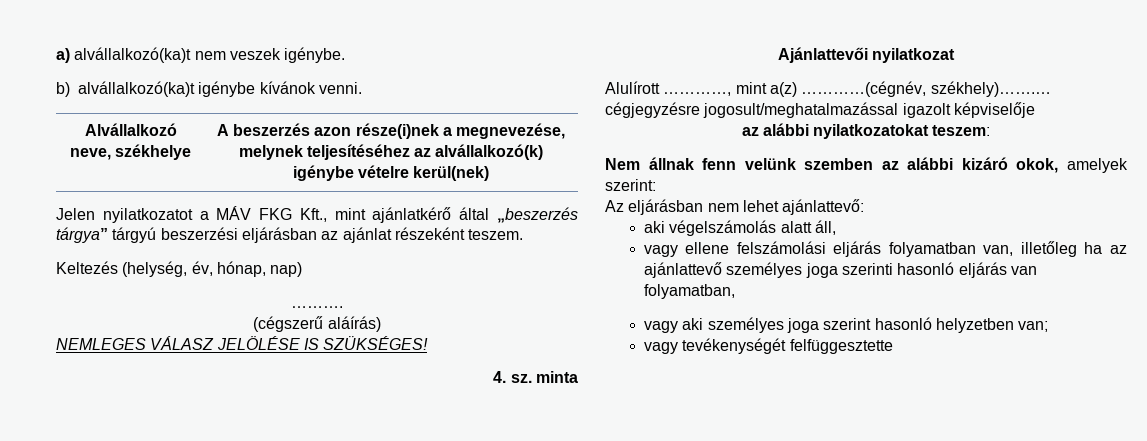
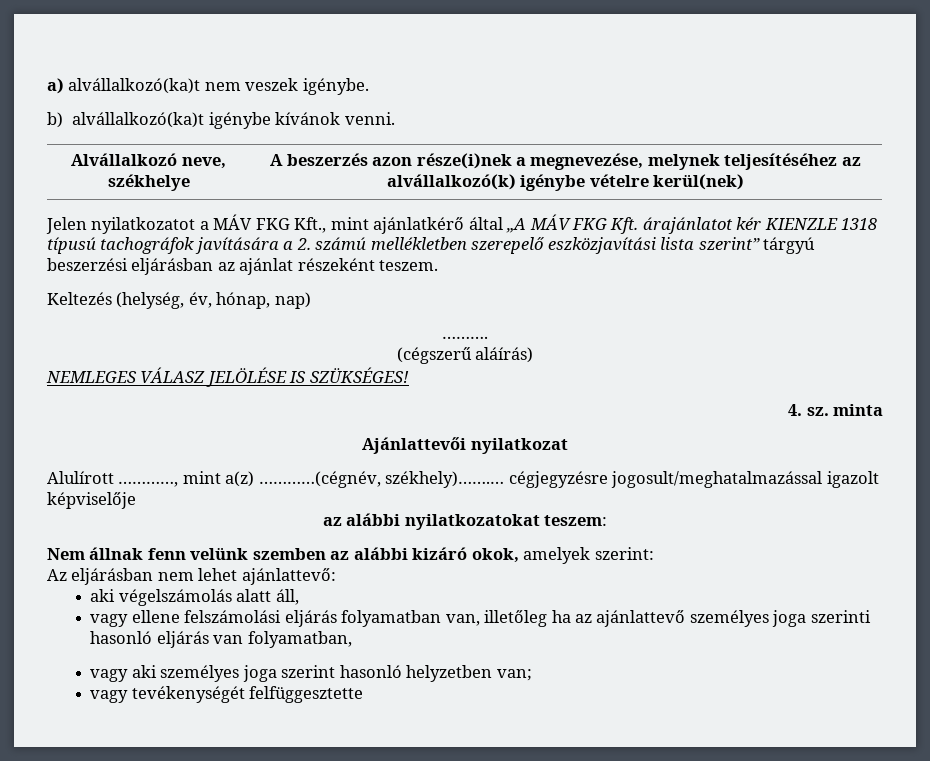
[496,207,578,223] [56,227,108,243] „beszerzés tárgya” -> [506,214,878,234] [47,237,760,254] „A MÁV FKG Kft. árajánlatot kér KIENZLE 1318 típusú tachográfok javítására a 2. számú mellékletben szerepelő eszközjavítási lista szerint”

